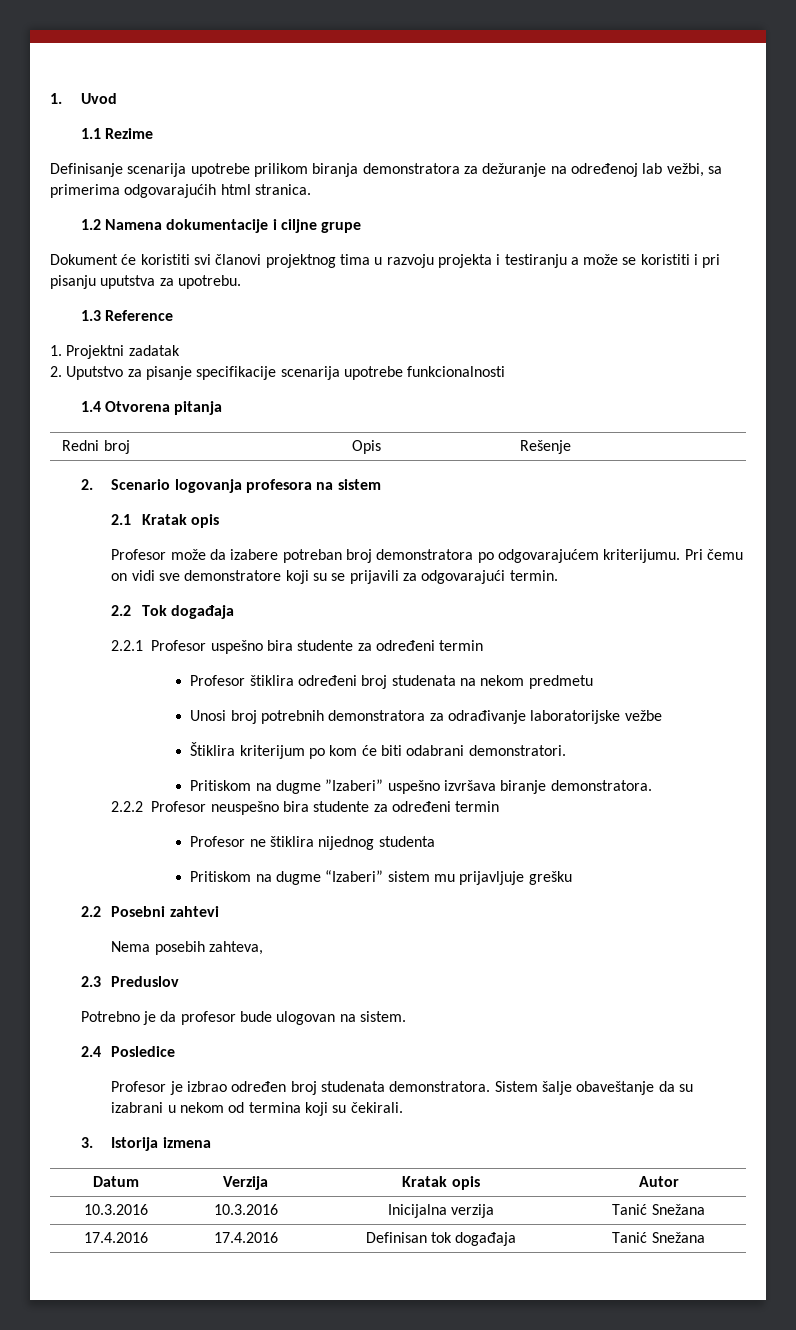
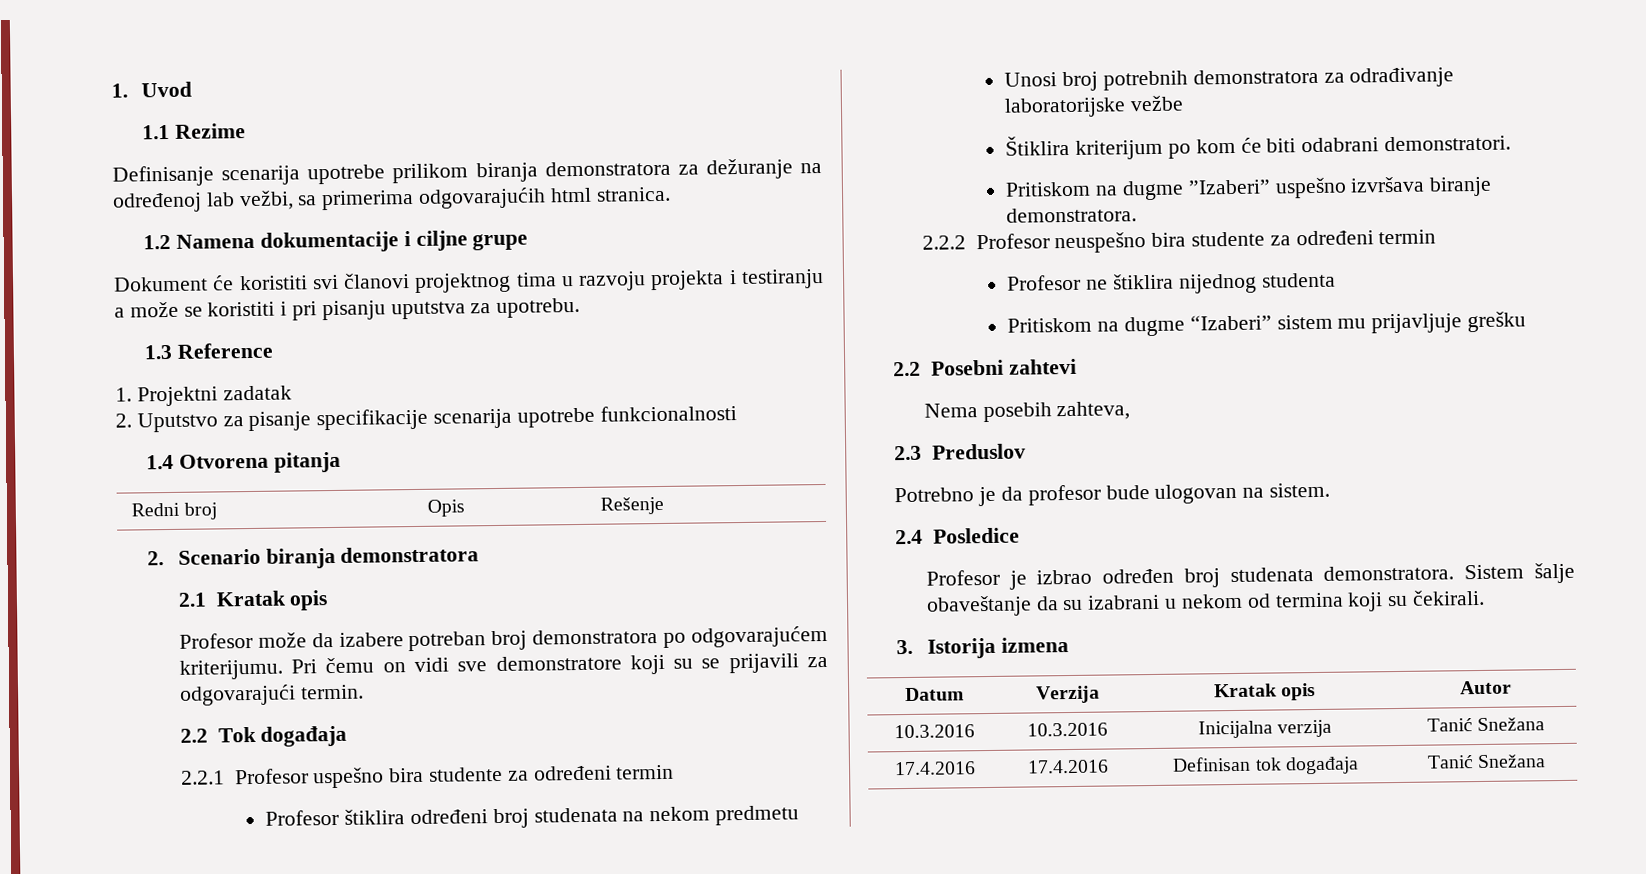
[174,479,381,493] logovanja profesora na sistem -> [265,546,480,569] biranja demonstratora

